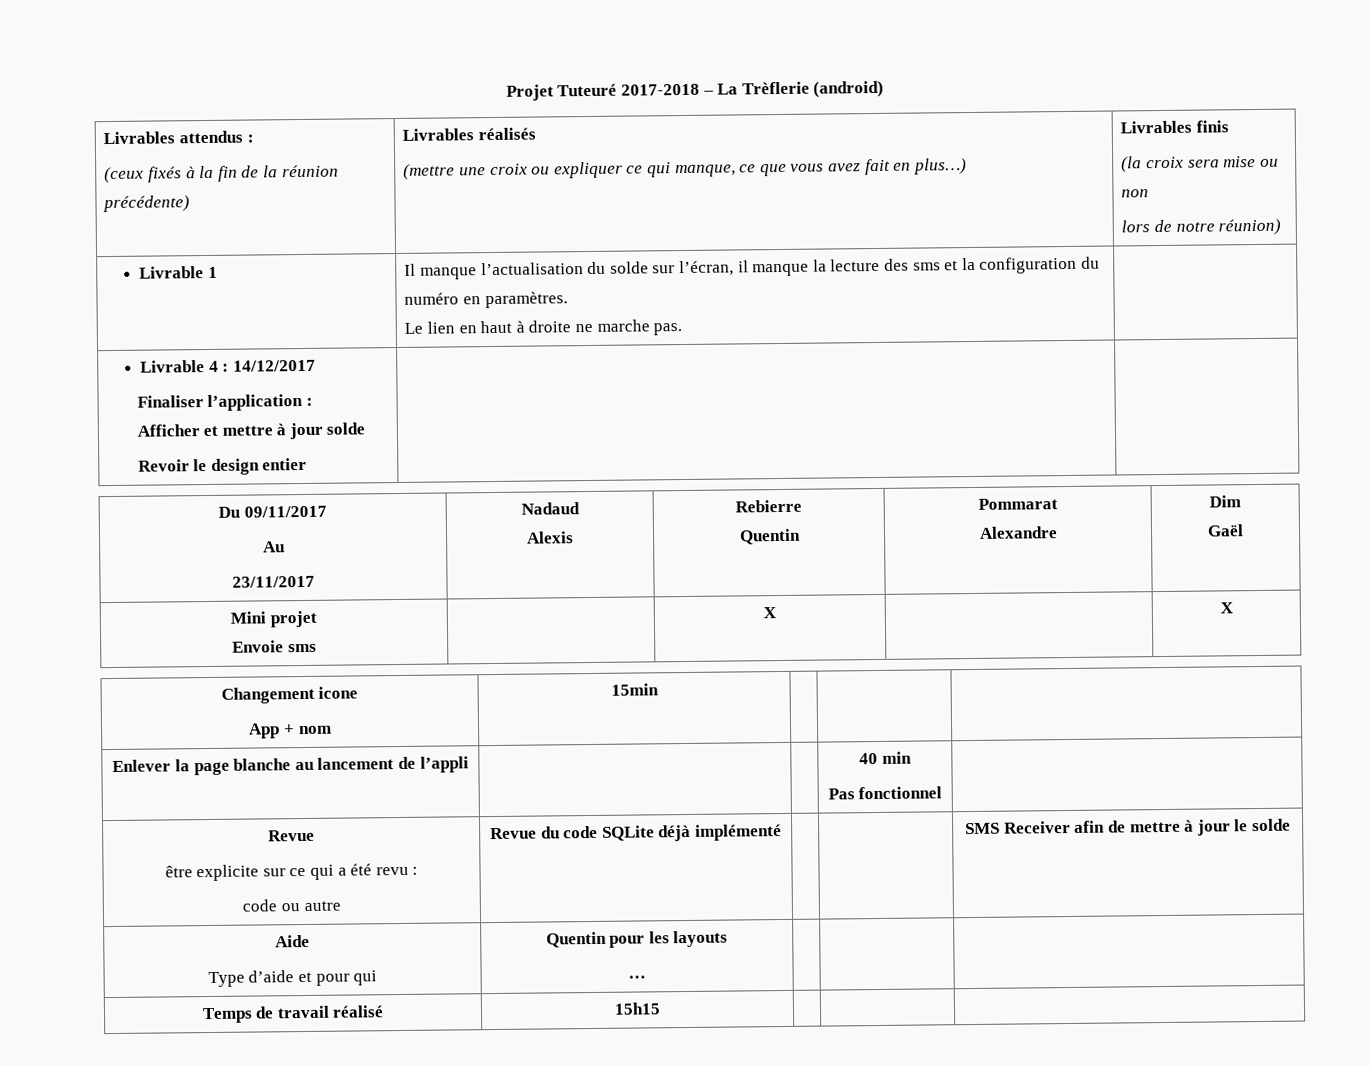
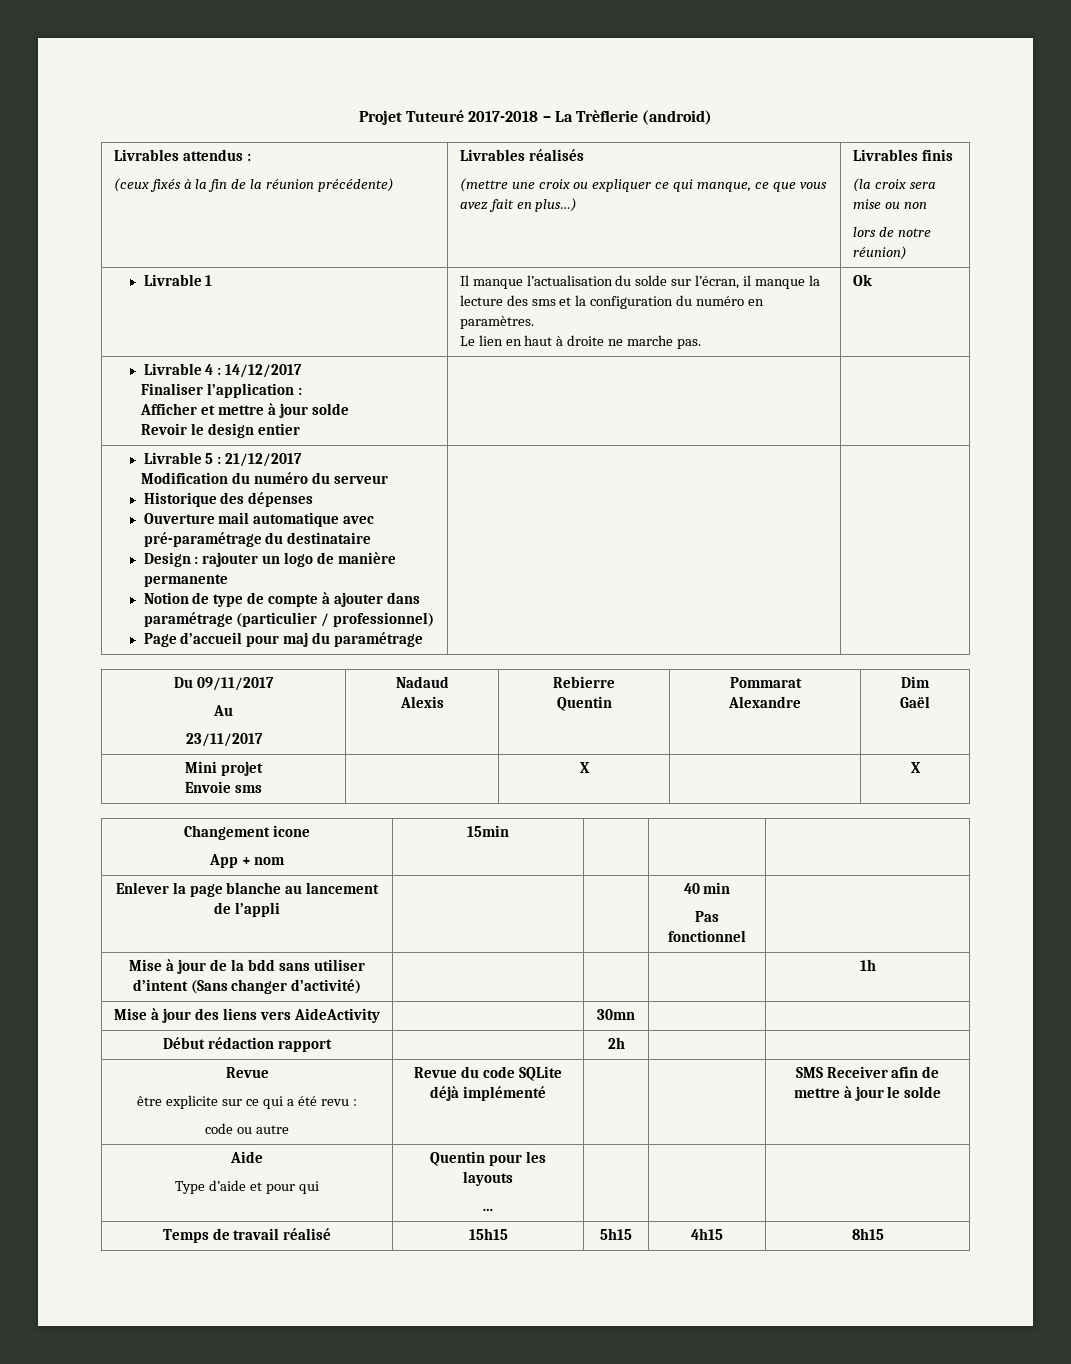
(683, 329) none -> [852,274,872,286] Ok
(308, 464) none -> [143,452,303,467] [141,472,389,484] [143,492,314,507] [143,512,375,527] [143,532,372,547] [143,552,397,567] [143,574,228,587] [143,592,420,607] [143,612,435,627] [143,632,424,647] // Livrable 5 : 21/12/2017 // Modification du numéro du serveur // Historique des dépenses // Ouverture mail automatique avec pré-paramétrage du destinataire // Design : rajouter un logo de manière permanente // Notion de type de compte à ajouter dans paramétrage (particulier / professionnel) // Page d’accueil pour maj du paramétrage | |
(943, 793) none -> [129,959,365,974] [132,979,362,994] [859,959,876,971] [114,1008,380,1023] [597,1009,635,1020] [163,1037,332,1052] [607,1037,625,1049] // Mise à jour de la bdd sans utiliser d’intent (Sans changer d’activité) | | | | 1h // Mise à jour des liens vers AideActivity | | 30mn | | // Début rédaction rapport | | 2h | |
(661, 1008) | | -> [600,1228,632,1240] [691,1228,723,1240] [851,1228,884,1240] 5h15 | 4h15 | 8h15

